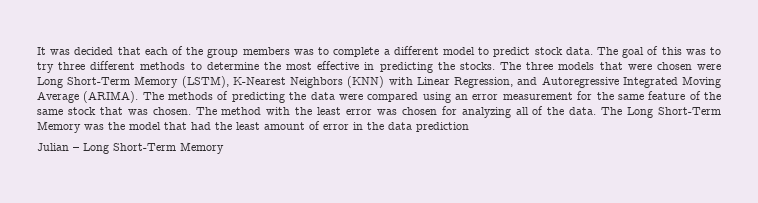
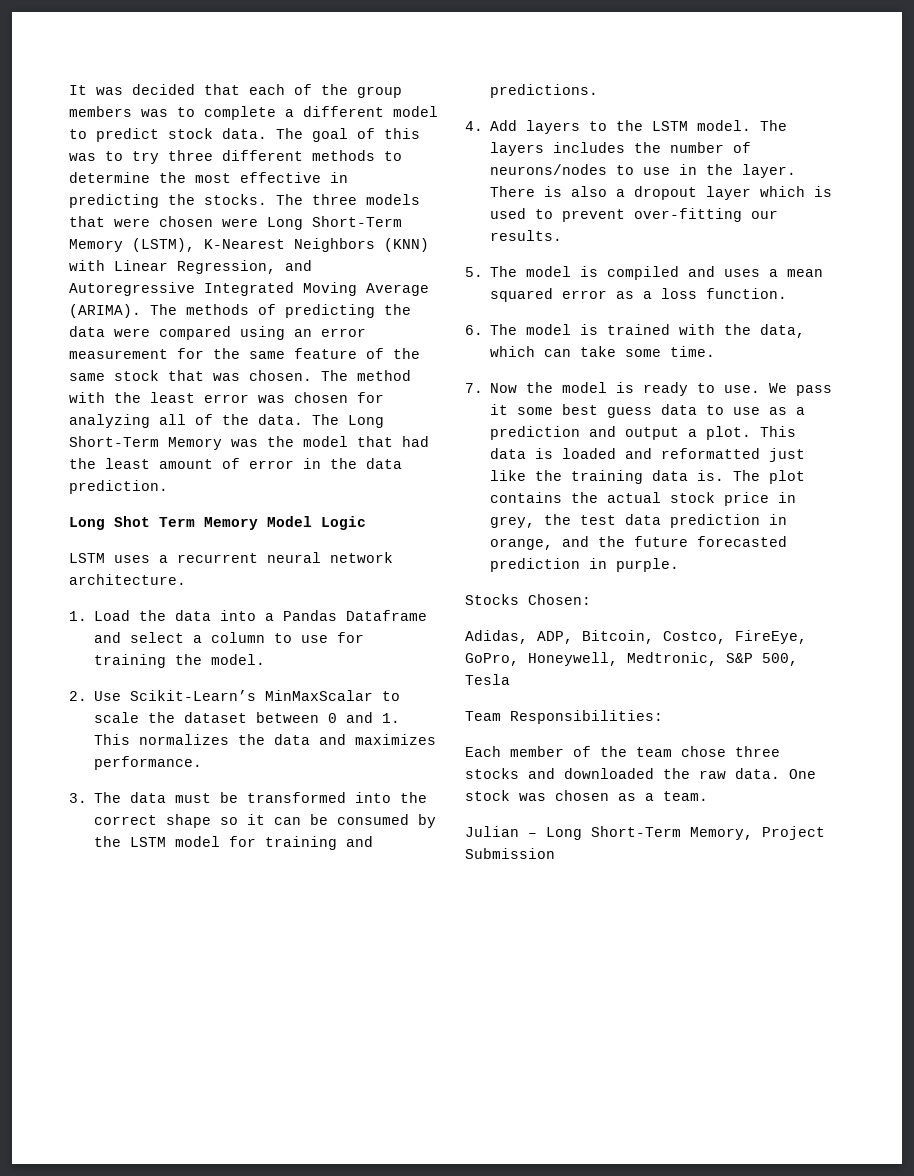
[416,122,469,132] prediction -> [69,480,168,494] [69,516,366,530] [69,552,393,563] [69,574,186,585] [69,610,428,621] [94,632,365,643] [94,654,266,668] [69,690,401,701] [94,712,401,723] [94,734,437,745] [94,756,203,770] [69,792,428,803] [94,814,437,828] [94,836,374,850] [490,84,599,98] [465,120,788,134] [490,142,752,156] [490,164,797,178] [490,186,833,200] [490,208,779,222] [490,230,563,241] [465,266,824,280] [490,288,788,302] [465,324,806,338] [490,346,716,357] [465,382,833,396] [490,404,806,418] [490,426,797,440] [490,448,806,462] [490,470,806,484] [490,492,797,506] [490,514,788,528] [490,536,788,550] [490,558,680,572] [465,594,591,605] [465,630,807,644] [465,652,798,666] [465,674,510,685] [465,710,663,724] [465,746,780,757] [465,768,816,779] [465,790,708,801] prediction. // Long Shot Term Memory Model Logic // LSTM uses a recurrent neural network architecture. // 1. Load the data into a Pandas Dataframe and select a column to use for training the model. // 2. Use Scikit-Learn’s MinMaxScalar to scale the dataset between 0 and 1. This normalizes the data and maximizes performance. // 3. The data must be transformed into the correct shape so it can be consumed by the LSTM model for training and predictions. // 4. Add layers to the LSTM model. The layers includes the number of neurons/nodes to use in the layer. There is also a dropout layer which is used to prevent over-fitting our results. // 5. The model is compiled and uses a mean squared error as a loss function. // 6. The model is trained with the data, which can take some time. // 7. Now the model is ready to use. We pass it some best guess data to use as a prediction and output a plot. This data is loaded and reformatted just like the training data is. The plot contains the actual stock price in grey, the test data prediction in orange, and the future forecasted prediction in purple. // Stocks Chosen: // Adidas, ADP, Bitcoin, Costco, FireEye, GoPro, Honeywell, Medtronic, S&P 500, Tesla // Team Responsibilities: // Each member of the team chose three stocks and downloaded the raw data. One stock was chosen as a team.
[180,142,224,154] Memory -> [690,826,825,840] [465,848,555,859] Memory, Project Submission

